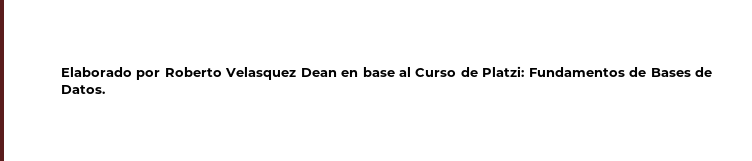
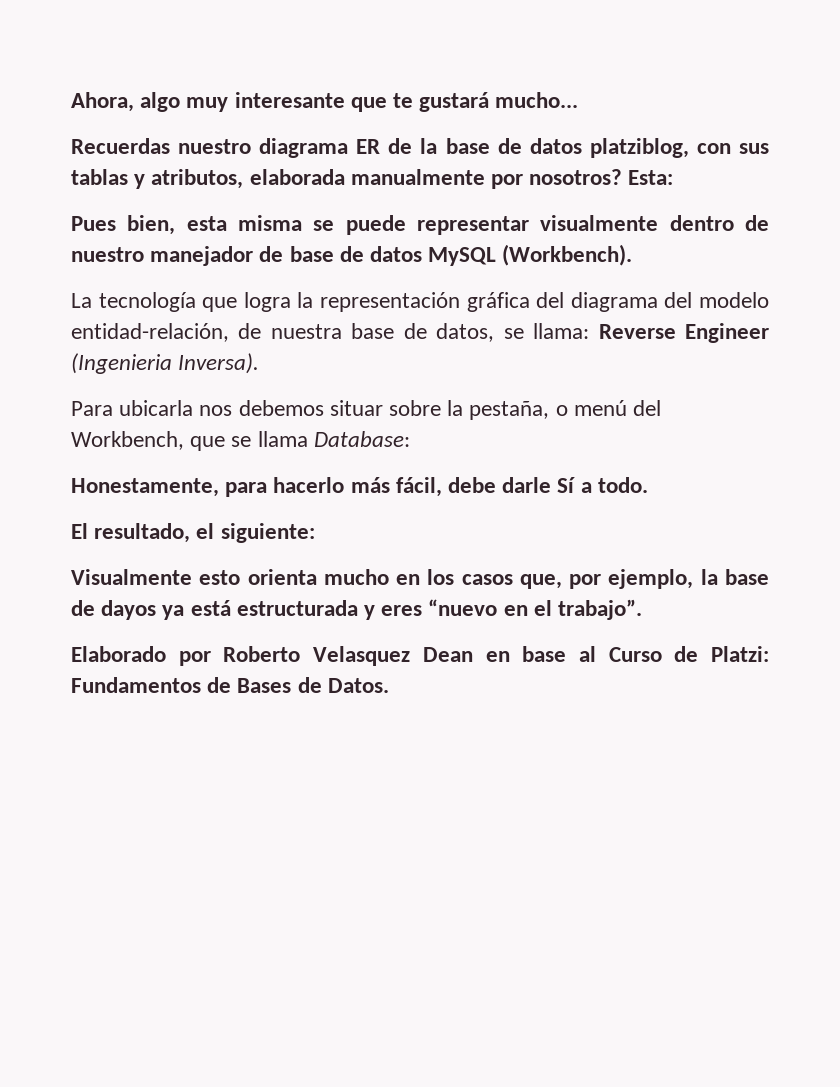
(61, 72) none -> [71,92,579,112] [71,138,769,158] [71,169,674,189] [71,215,769,235] [71,244,633,266] [71,292,770,312] [71,323,770,343] [71,353,260,374] [71,400,662,420] [71,431,410,451] [71,477,648,497] [71,523,315,543] [71,569,769,589] [71,599,643,620] Ahora, algo muy interesante que te gustará mucho... // Recuerdas nuestro diagrama ER de la base de datos platziblog, con sus tablas y atributos, elaborada manualmente por nosotros? Esta: // Pues bien, esta misma se puede representar visualmente dentro de nuestro manejador de base de datos MySQL (Workbench). // La tecnología que logra la representación gráfica del diagrama del modelo entidad-relación, de nuestra base de datos, se llama: Reverse Engineer (Ingenieria Inversa). // Para ubicarla nos debemos situar sobre la pestaña, o menú del Workbench, que se llama Database: // Honestamente, para hacerlo más fácil, debe darle Sí a todo. // El resultado, el siguiente: // Visualmente esto orienta mucho en los casos que, por ejemplo, la base de dayos ya está estructurada y eres “nuevo en el trabajo”. //

